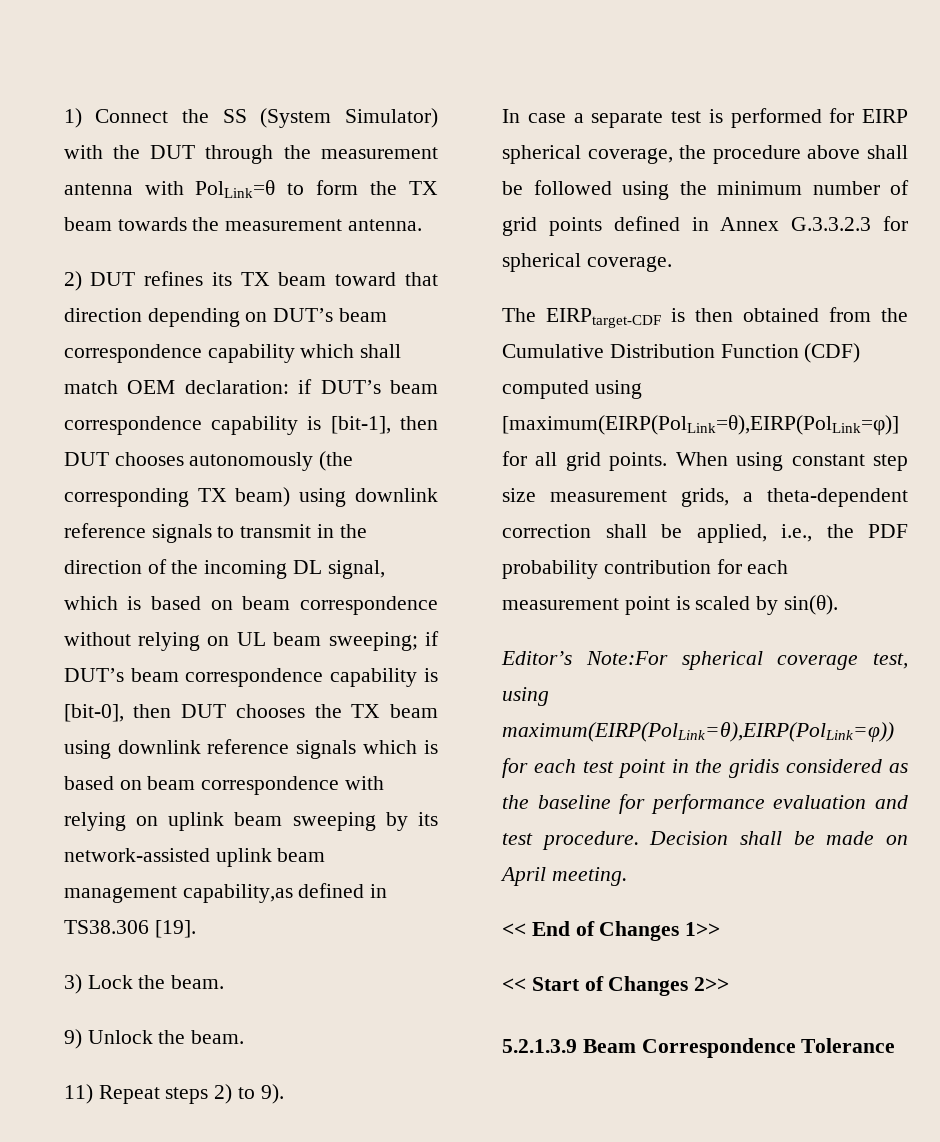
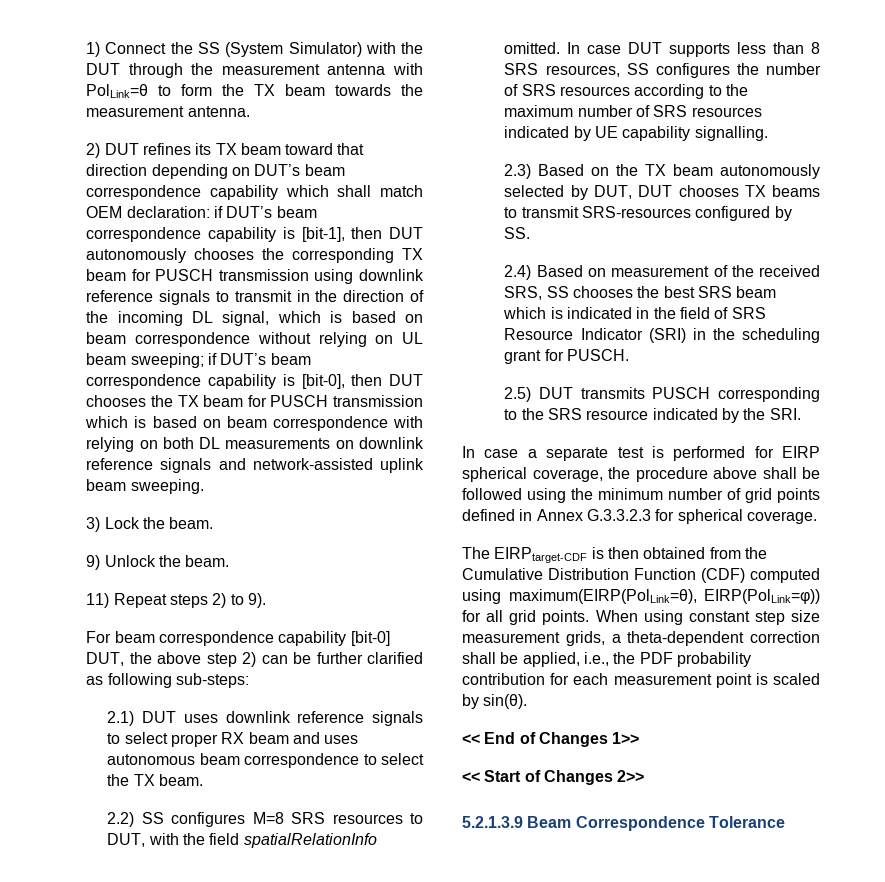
[114,451,354,471] [63,487,291,507] chooses autonomously (the corresponding TX beam) -> [86,248,424,263] [86,269,309,281] autonomously chooses the corresponding TX beam for PUSCH transmission
[63,739,357,759] using downlink reference signals -> [247,395,423,407] for PUSCH transmission
[168,812,438,831] [63,848,326,867] [63,883,388,903] [63,920,196,938] uplink beam sweeping by its network-assisted uplink beam management capability,as defined in TS38.306 [19]. -> [162,437,424,449] [86,458,425,473] [86,479,204,494] both DL measurements on downlink reference signals and network-assisted uplink beam sweeping.
(284, 1094) none -> [86,631,390,646] [86,652,423,667] [86,673,249,688] [107,711,424,726] [107,732,359,747] [107,753,424,768] [107,774,204,786] [107,812,423,827] [107,833,377,848] [504,42,820,57] [504,63,821,78] [504,84,749,99] [504,105,762,117] [504,126,768,141] [504,164,820,179] [504,185,820,200] [504,206,792,221] [504,227,531,239] [504,265,820,280] [504,286,777,300] [503,307,766,319] [504,328,820,343] [504,349,630,364] [504,387,820,402] [504,408,801,423] // For beam correspondence capability [bit-0] DUT, the above step 2) can be further clarified as following sub-steps: // 2.1) DUT uses downlink reference signals to select proper RX beam and uses autonomous beam correspondence to select the TX beam. // 2.2) SS configures M=8 SRS resources to DUT, with the field spatialRelationInfo omitted. In case DUT supports less than 8 SRS resources, SS configures the number of SRS resources according to the maximum number of SRS resources indicated by UE capability signalling. // 2.3) Based on the TX beam autonomously selected by DUT, DUT chooses TX beams to transmit SRS-resources configured by SS. // 2.4) Based on measurement of the received SRS, SS chooses the best SRS beam which is indicated in the field of SRS Resource Indicator (SRI) in the scheduling grant for PUSCH. // 2.5) DUT transmits PUSCH corresponding to the SRS resource indicated by the SRI.
[502,415,899,435] [maximum(EIRP(PolLink=θ),EIRP(PolLink=φ)] -> [508,589,820,604] maximum(EIRP(PolLink=θ), EIRP(PolLink=φ))
[501,651,908,670] [502,687,549,706] [502,722,894,742] [502,758,908,778] [502,794,908,814] [502,831,908,850] [500,867,627,886] // Editor’s Note:For spherical coverage test, using maximum(EIRP(PolLink=θ),EIRP(PolLink=φ)) for each test point in the gridis considered as the baseline for performance evaluation and test procedure. Decision shall be made on April meeting. -> (528, 701) none

